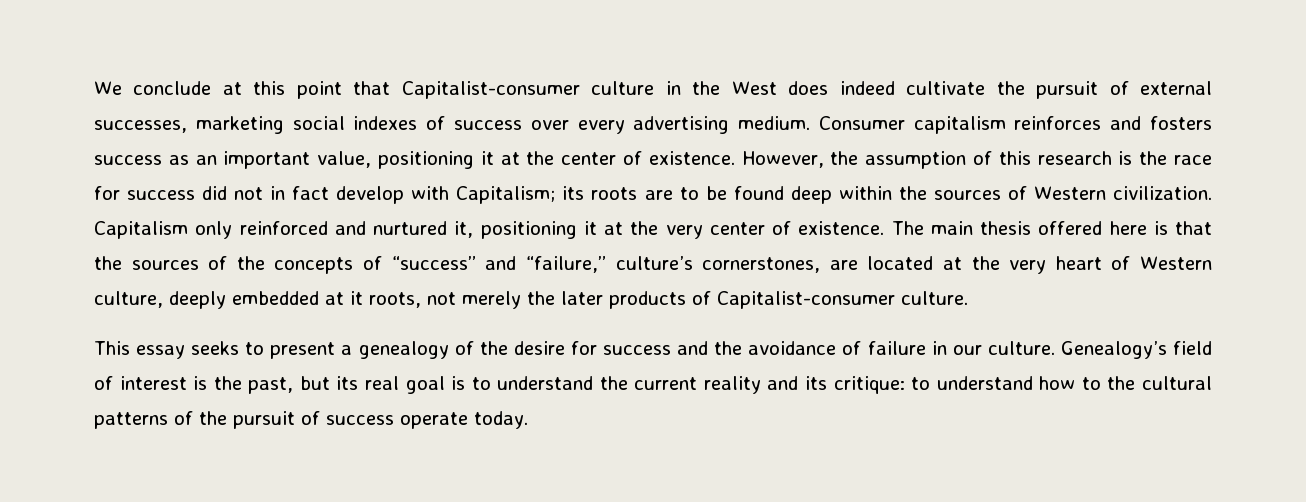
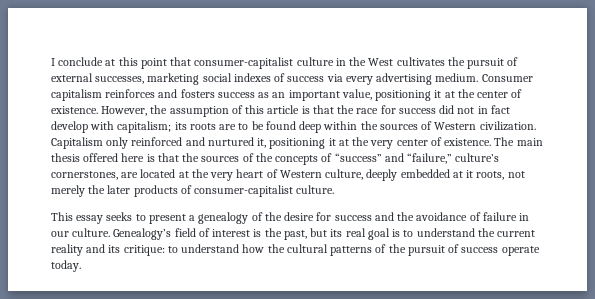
[94,81,122,95] We -> [51,58,55,66] I
[401,81,580,99] Capitalist-consumer -> [194,57,294,69] consumer-capitalist
[788,81,986,95] does indeed cultivate -> [396,57,445,66] cultivates
[530,120,569,130] over -> [326,74,343,82] via
[1037,151,1133,165] research is -> [267,105,334,114] article is that
[456,186,556,204] Capitalism; -> [117,121,172,133] capitalism;
[717,291,895,309] Capitalist-consumer -> [194,185,294,197] consumer-capitalist
[1081,377,1101,390] to -> (265, 248) none

